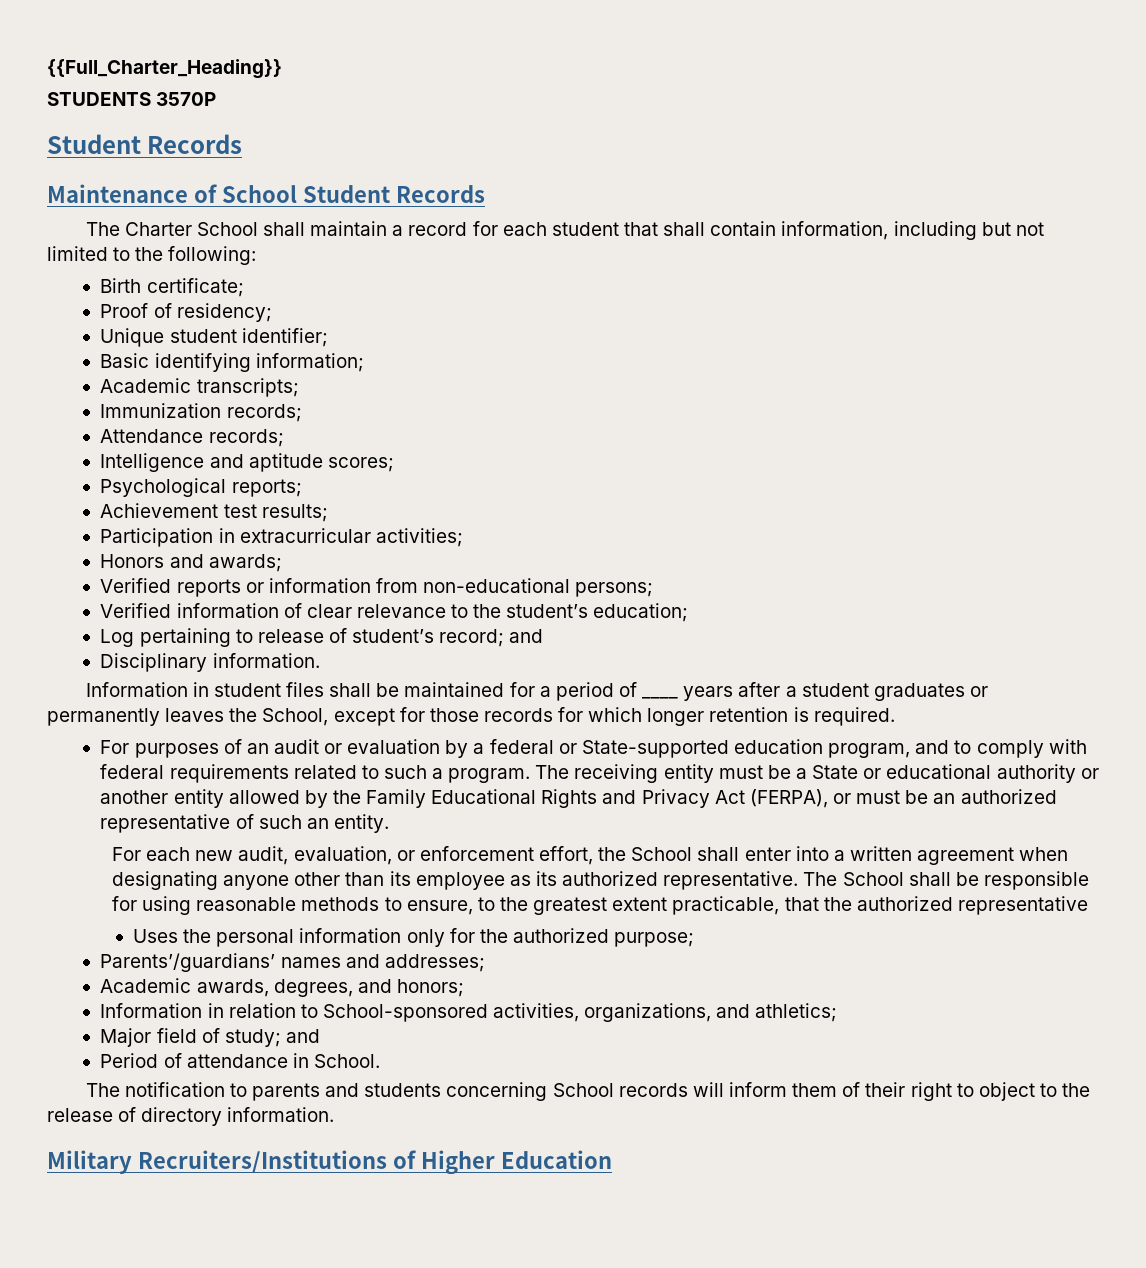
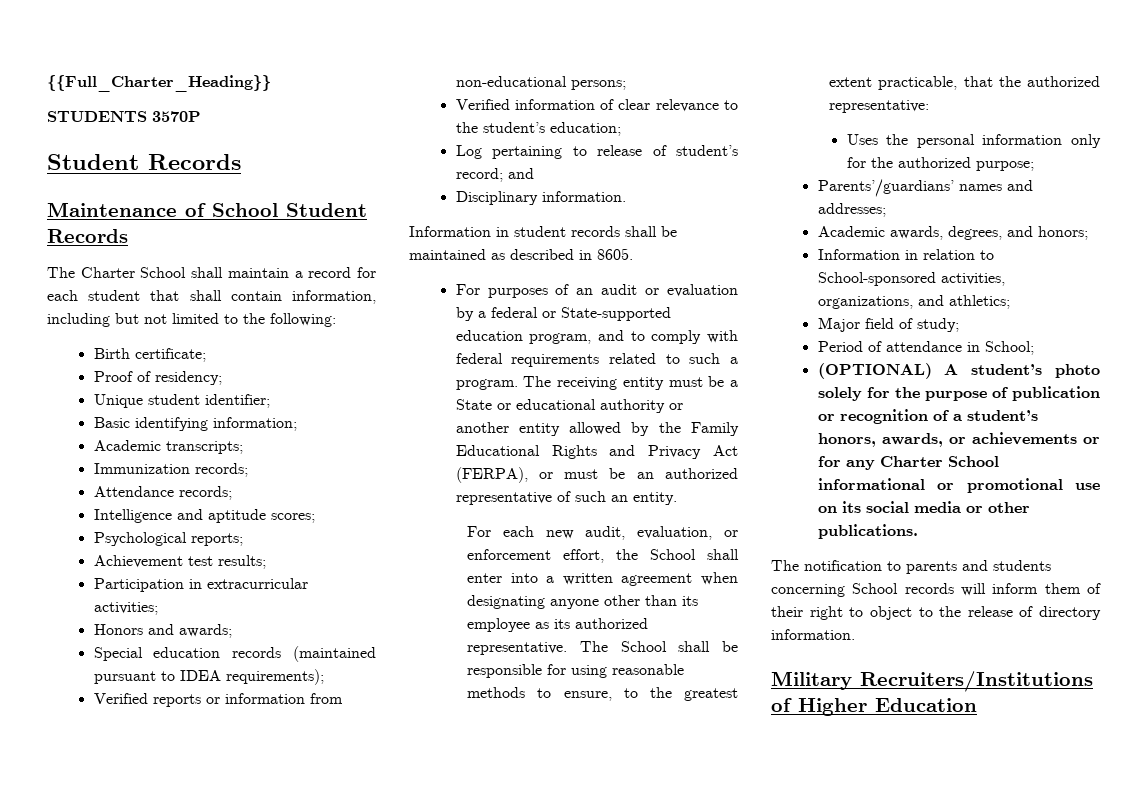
(282, 563) none -> [93,646,376,662] [93,669,324,685] // Special education records (maintained pursuant to IDEA requirements);
[286,682,325,697] files -> [571,226,620,237] records
[509,682,638,701] [642,682,988,701] [47,707,895,726] for a period of ____ years after a student graduates or permanently leaves the School, except for those records for which longer retention is required. -> [491,248,633,260] as described in 8605.
[957,896,1088,915] representative -> [829,100,930,113] representative:
[285,1029,320,1043] and -> (959, 325) none
[313,1054,380,1068] School. -> [984,341,1034,355] [817,363,1100,379] [817,386,1100,401] [817,409,1038,424] [817,432,1100,447] [817,456,999,470] [817,478,1100,493] [817,501,1030,513] [817,524,918,539] School; // (OPTIONAL) A student’s photo solely for the purpose of publication or recognition of a student’s honors, awards, or achievements or for any Charter School informational or promotional use on its social media or other publications.

